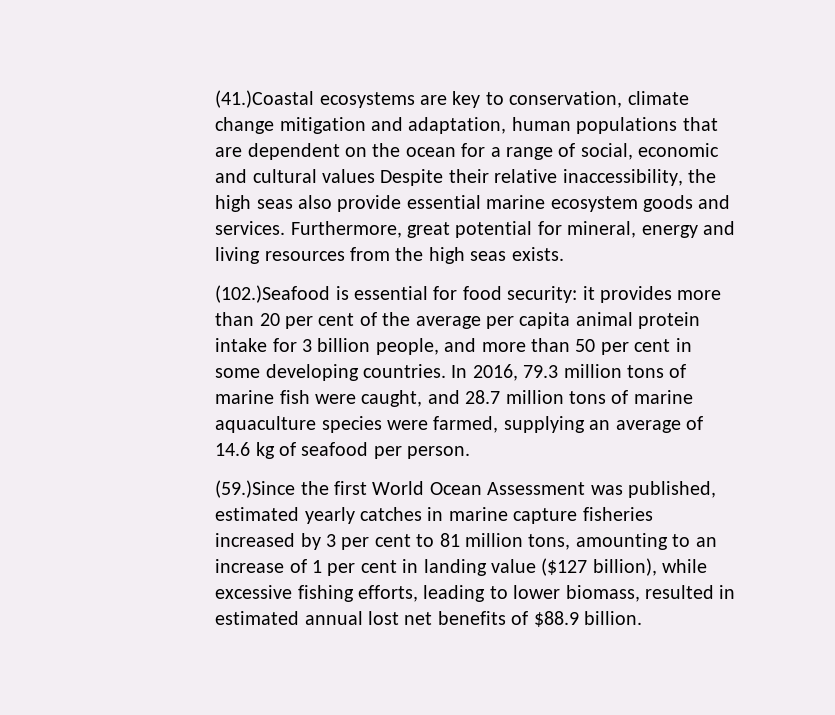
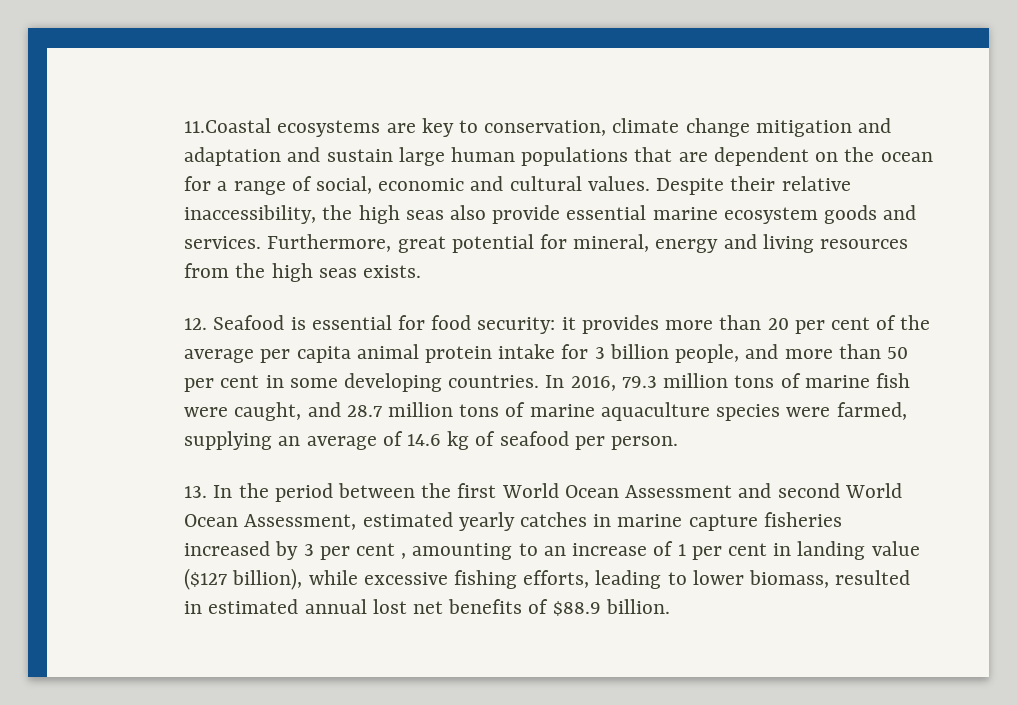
[215,90,315,108] (41.)Coastal -> [184,118,272,133] 11.Coastal
[408,117,507,134] adaptation, -> [184,147,445,166] adaptation and sustain large
[322,169,376,183] values -> [587,176,650,191] values.
[215,285,331,303] (102.)Seafood -> [184,315,285,330] 12. Seafood
[215,480,296,498] (59.)Since -> [184,483,416,502] 13. In the period between
[590,481,717,498] was published, -> [738,483,902,498] [184,514,357,530] and second World Ocean Assessment,
[416,533,571,550] to 81 million tons, -> [401,553,407,559] ,

